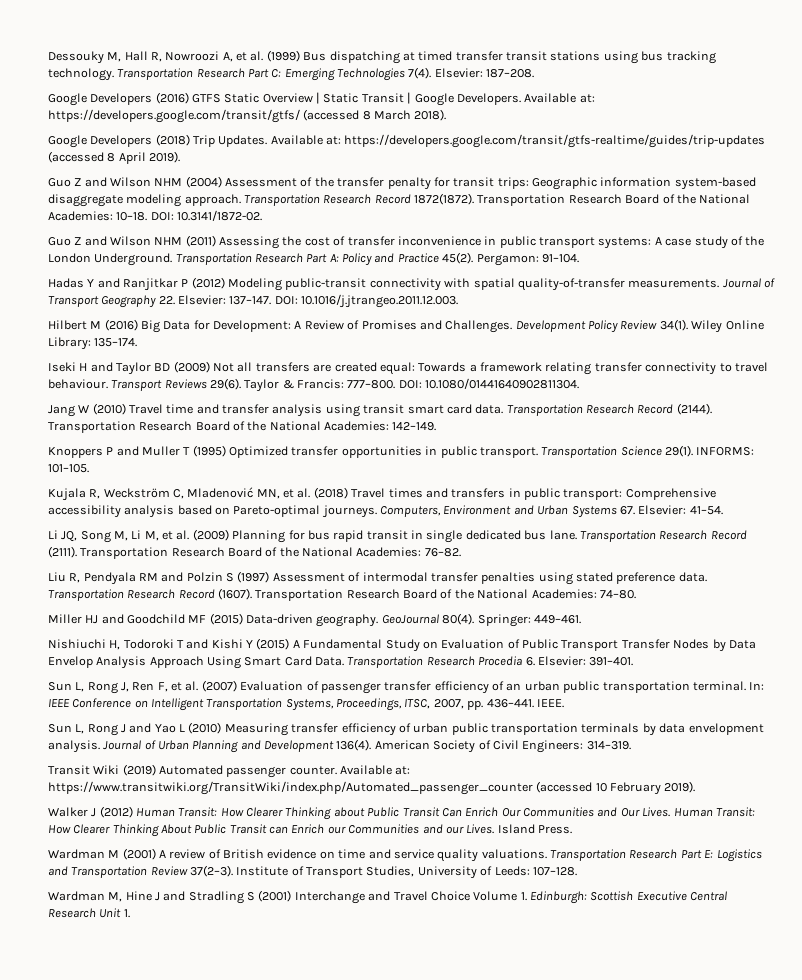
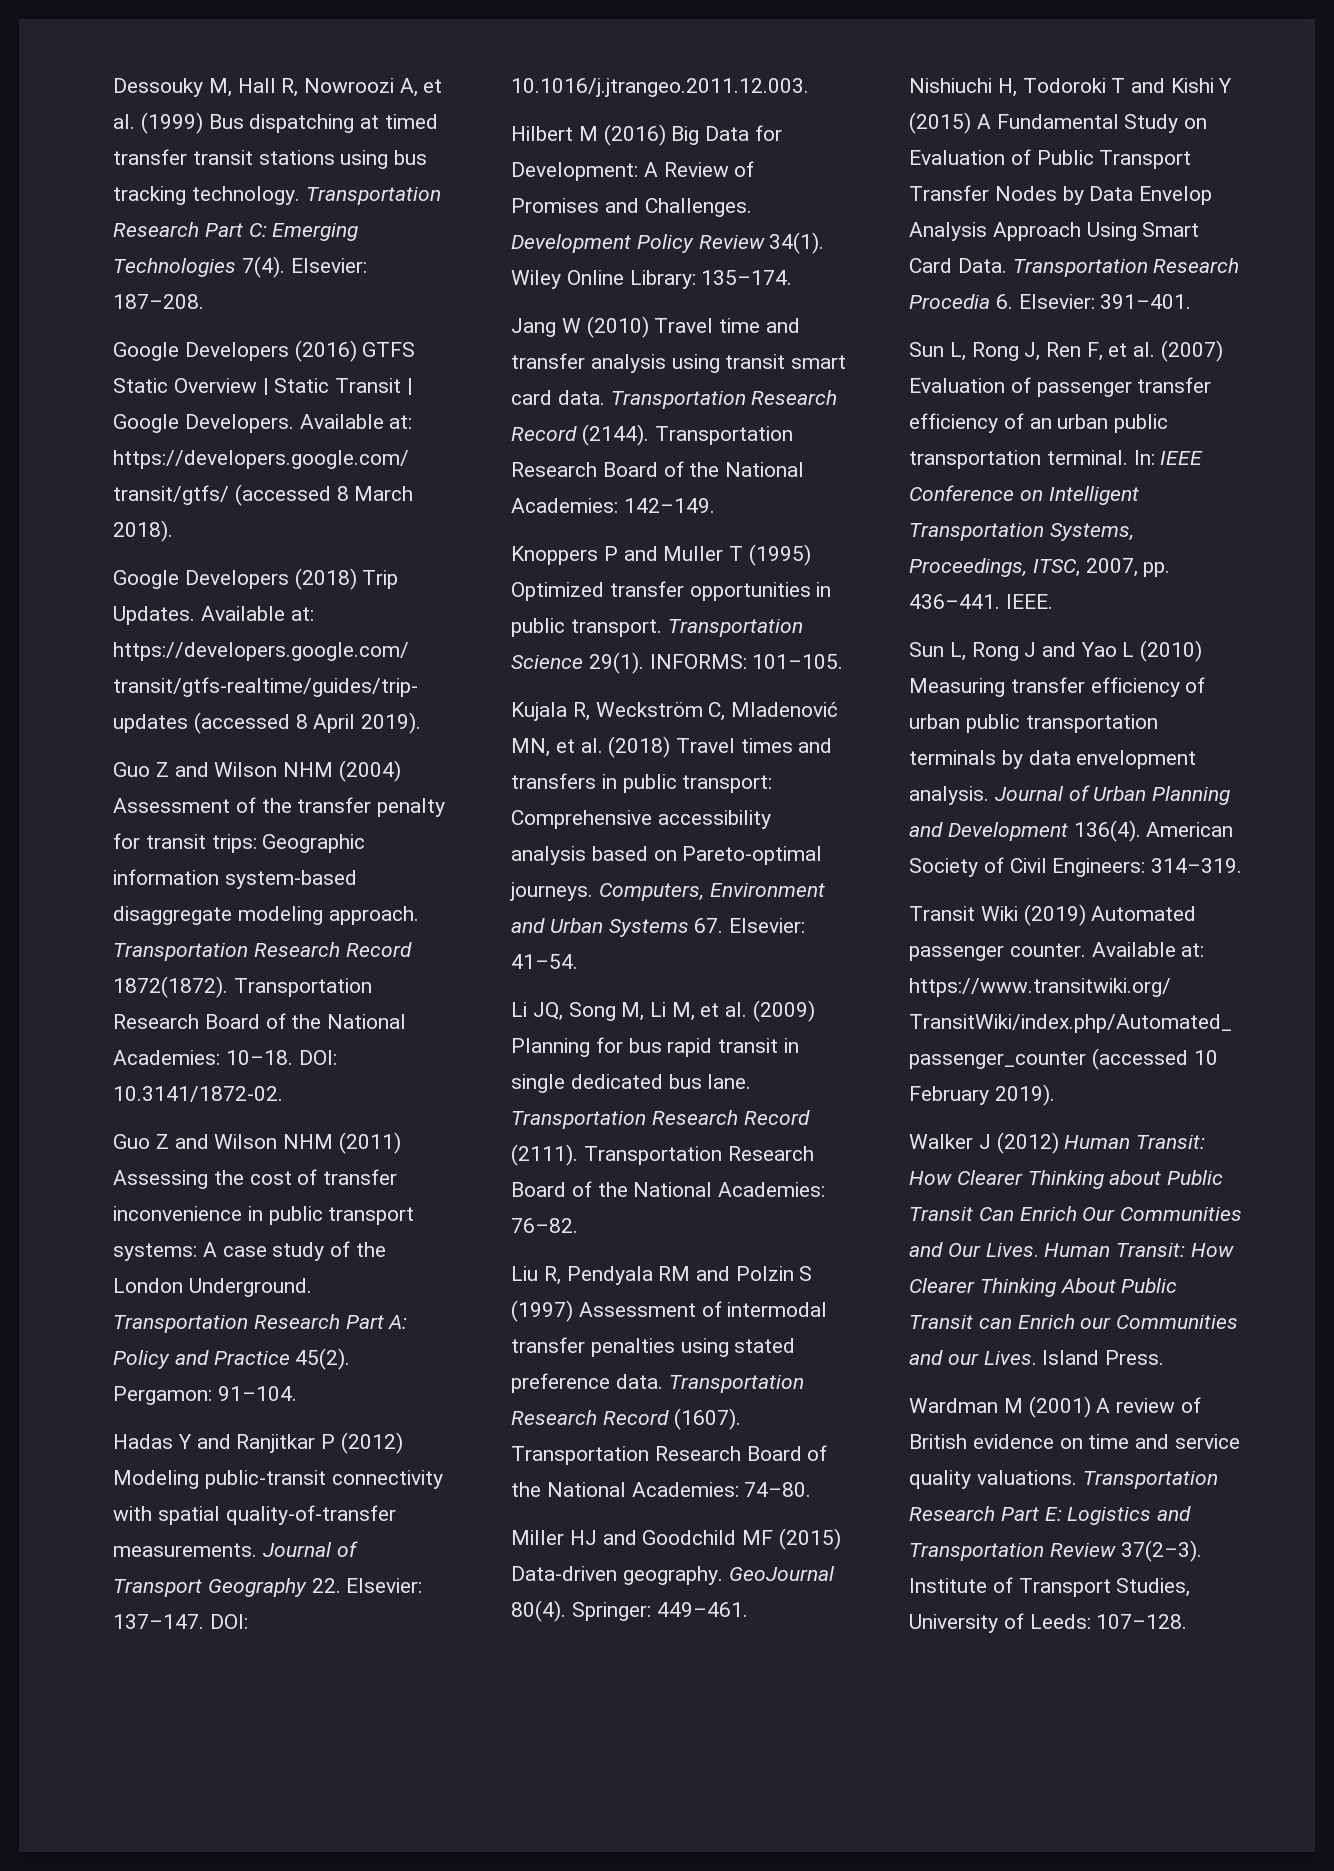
[47,361,768,375] [47,378,580,392] // Iseki H and Taylor BD (2009) Not all transfers are created equal: Towards a framework relating transfer connectivity to travel behaviour. Transport Reviews 29(6). Taylor & Francis: 777–800. DOI: 10.1080/01441640902811304. -> (793, 277) none
[47,890,728,904] [47,908,130,918] // Wardman M, Hine J and Stradling S (2001) Interchange and Travel Choice Volume 1. Edinburgh: Scottish Executive Central Research Unit 1. -> (1188, 1621) none

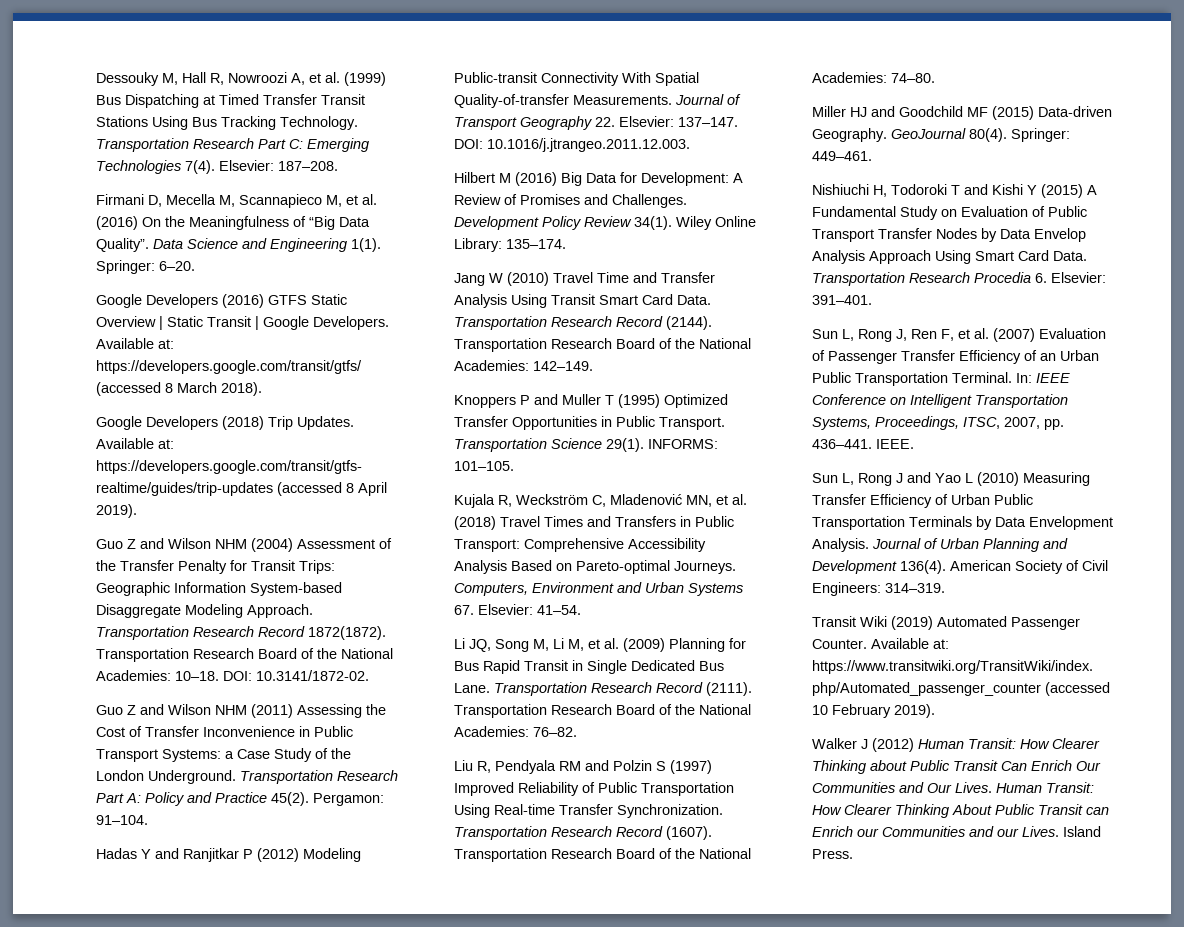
[249,114,438,133] [113,149,428,169] [113,186,301,205] dispatching at timed transfer transit stations using bus tracking technology. -> [125,94,366,108] [96,116,359,130] Dispatching at Timed Transfer Transit Stations Using Bus Tracking Technology.
(205, 301) none -> [96,194,378,208] [96,216,371,230] [96,238,382,252] [96,260,196,274] // Firmani D, Mecella M, Scannapieco M, et al. (2016) On the Meaningfulness of “Big Data Quality”. Data Science and Engineering 1(1). Springer: 6–20.
[297,797,446,817] [113,833,366,853] [113,869,358,889] [113,906,419,925] transfer penalty for transit trips: Geographic information system-based disaggregate modeling approach. -> [120,560,336,574] [96,582,343,596] [96,604,314,618] Transfer Penalty for Transit Trips: Geographic Information System-based Disaggregate Modeling Approach.
[249,1169,398,1185] [113,1206,415,1225] [113,1242,325,1261] cost of transfer inconvenience in public transport systems: A case study -> [96,726,354,737] [96,748,313,762] Cost of Transfer Inconvenience in Public Transport Systems: a Case Study
[205,1470,443,1489] [113,1505,396,1525] [113,1543,258,1557] public-transit connectivity with spatial quality-of-transfer measurements. -> [454,72,700,86] [454,94,673,108] Public-transit Connectivity With Spatial Quality-of-transfer Measurements.
[719,318,800,333] [511,353,847,373] [511,390,606,405] time and transfer analysis using transit smart card data. -> [597,272,716,283] [454,294,712,308] Time and Transfer Analysis Using Transit Smart Card Data.
[610,581,832,601] [511,618,663,637] transfer opportunities in public transport. -> [454,416,726,430] Transfer Opportunities in Public Transport.
[740,738,833,753] [511,773,773,793] [511,810,772,829] [511,846,649,865] times and transfers in public transport: Comprehensive accessibility analysis based -> [544,516,735,527] [454,538,707,552] [454,560,553,574] Times and Transfers in Public Transport: Comprehensive Accessibility Analysis Based
[510,882,594,901] journeys. -> [674,561,737,574] Journeys.
[628,1038,799,1057] [511,1074,752,1093] bus rapid transit in single dedicated bus lane. -> [454,660,725,674] [454,683,491,693] Bus Rapid Transit in Single Dedicated Bus Lane.
[579,1301,828,1317] [511,1337,796,1357] [511,1373,664,1393] Assessment of intermodal transfer penalties using stated preference data. -> [454,782,735,796] [454,804,724,818] Improved Reliability of Public Transportation Using Real-time Transfer Synchronization.
[623,1566,724,1585] geography. -> [812,128,888,142] Geography.
[1036,377,1212,397] [909,413,1169,433] [909,450,1129,469] passenger transfer efficiency of an urban public transportation terminal. -> [828,350,1100,364] [812,372,1013,386] Passenger Transfer Efficiency of an Urban Public Transportation Terminal.
[1011,677,1206,697] [909,714,1158,733] [909,750,1197,769] [909,786,990,805] transfer efficiency of urban public transportation terminals by data envelopment analysis. -> [812,494,1034,508] [812,516,1114,530] [812,538,870,552] Transfer Efficiency of Urban Public Transportation Terminals by Data Envelopment Analysis.
[909,943,1087,961] passenger counter. -> [1011,617,1081,630] [812,639,868,649] Passenger Counter.
[909,1396,1201,1418] [909,1434,1240,1449] [909,1470,1218,1489] [909,1506,1192,1525] [909,1540,1202,1562] [909,1577,1191,1597] [909,1613,1188,1633] // Wardman M (2001) A review of British evidence on time and service quality valuations. Transportation Research Part E: Logistics and Transportation Review 37(2–3). Institute of Transport Studies, University of Leeds: 107–128. -> (854, 854) none

